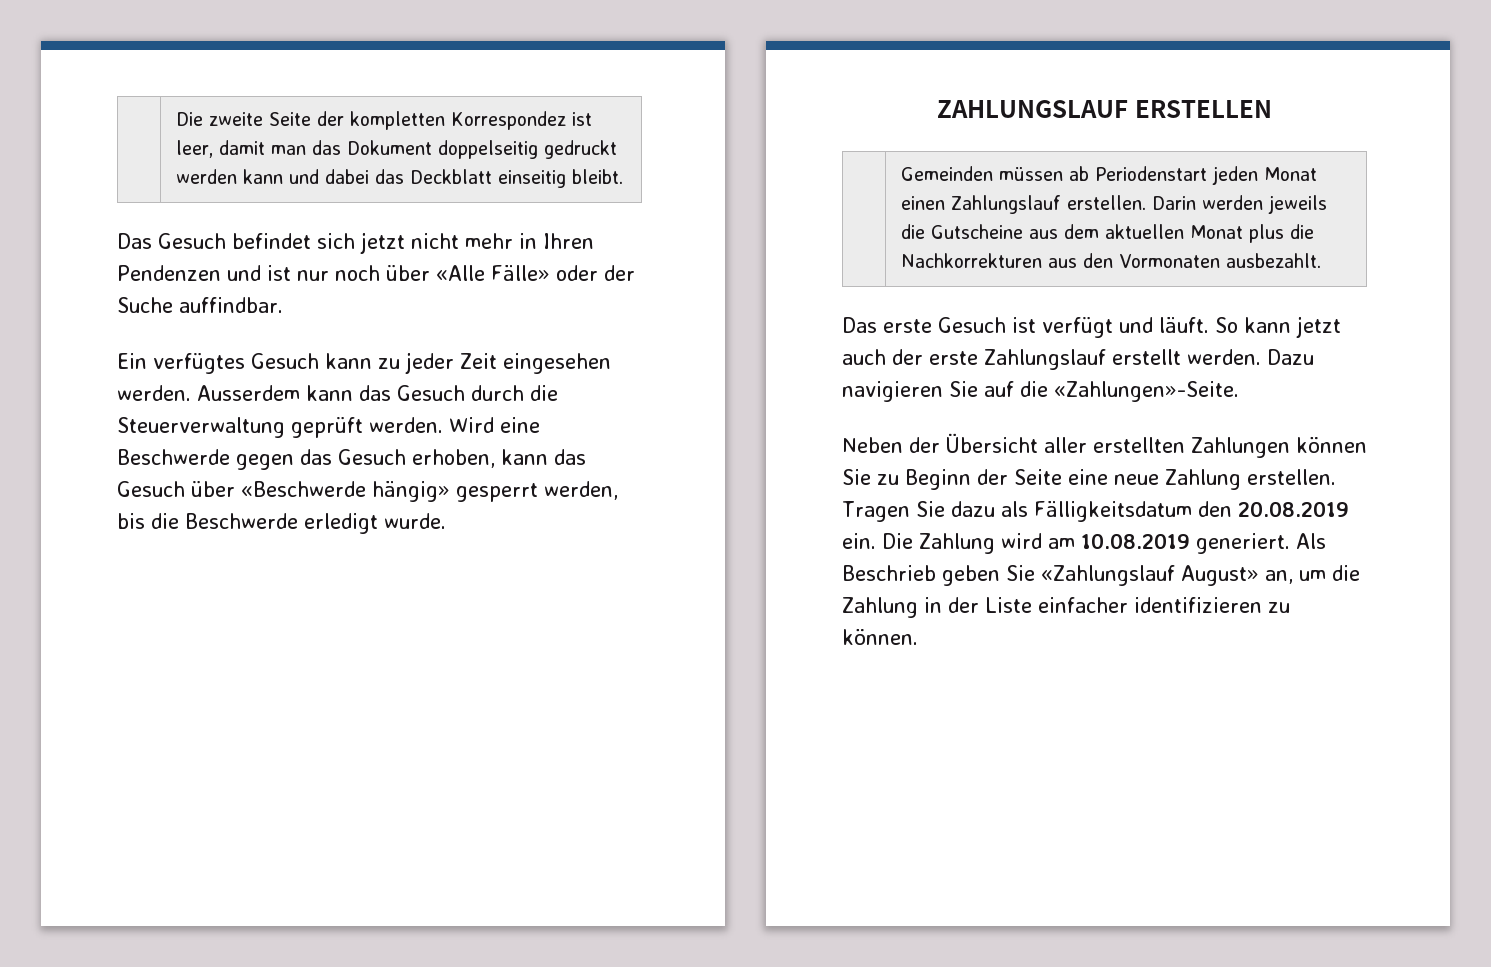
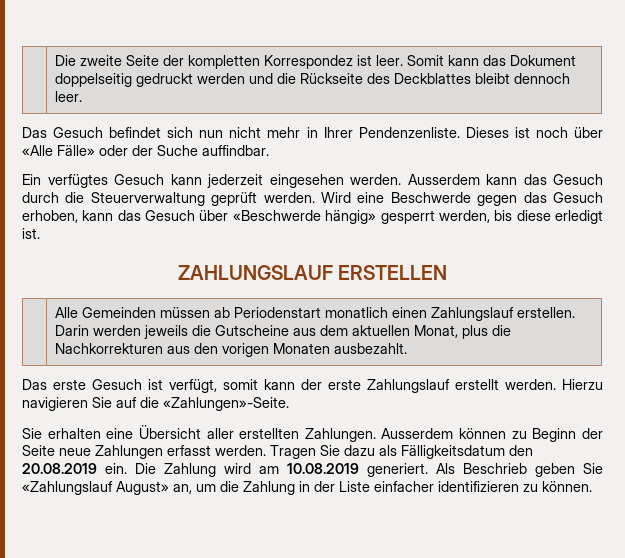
[176,140,307,158] leer, damit man -> [375,55,479,66] leer. Somit kann
[243,169,624,188] kann und dabei das Deckblatt einseitig bleibt. -> [248,73,570,84] [54,91,82,102] und die Rückseite des Deckblattes bleibt dennoch leer.
[360,232,405,254] jetzt -> [199,130,224,138] nun
[543,233,594,249] [117,265,329,281] Ihren Pendenzen und ist nur -> [323,127,530,138] Ihrer Pendenzenliste. Dieses ist
[378,352,497,374] zu jeder Zeit -> [207,174,263,188] jederzeit
[151,513,446,534] die Beschwerde erledigt wurde. -> [516,210,604,224] [22,228,40,239] diese erledigt ist.
(1272, 109) none -> [54,307,78,318] Alle
[1212,166,1318,185] jeden Monat -> [324,307,388,318] monatlich
[1190,225,1244,239] Monat -> [413,325,458,338] Monat,
[1119,254,1221,268] Vormonaten -> [221,343,330,357] vorigen Monaten
[1042,316,1341,338] [842,349,886,365] verfügt und läuft. So kann jetzt auch -> [169,379,295,393] verfügt, somit kann
[1267,349,1314,365] Dazu -> [562,379,603,390] Hierzu
[842,433,1367,458] [842,469,1336,490] Neben der Übersicht aller erstellten Zahlungen können Sie zu Beginn der Seite eine neue Zahlung erstellen. -> [22,425,603,442] [22,445,266,459] Sie erhalten eine Übersicht aller erstellten Zahlungen. Ausserdem können zu Beginn der Seite neue Zahlungen erfasst werden.

